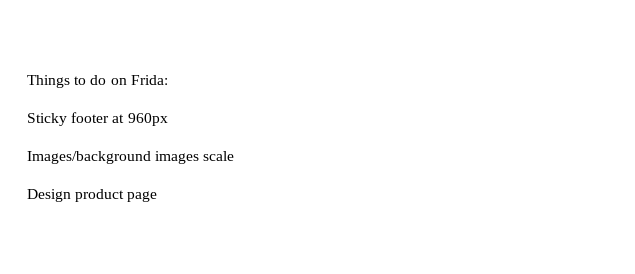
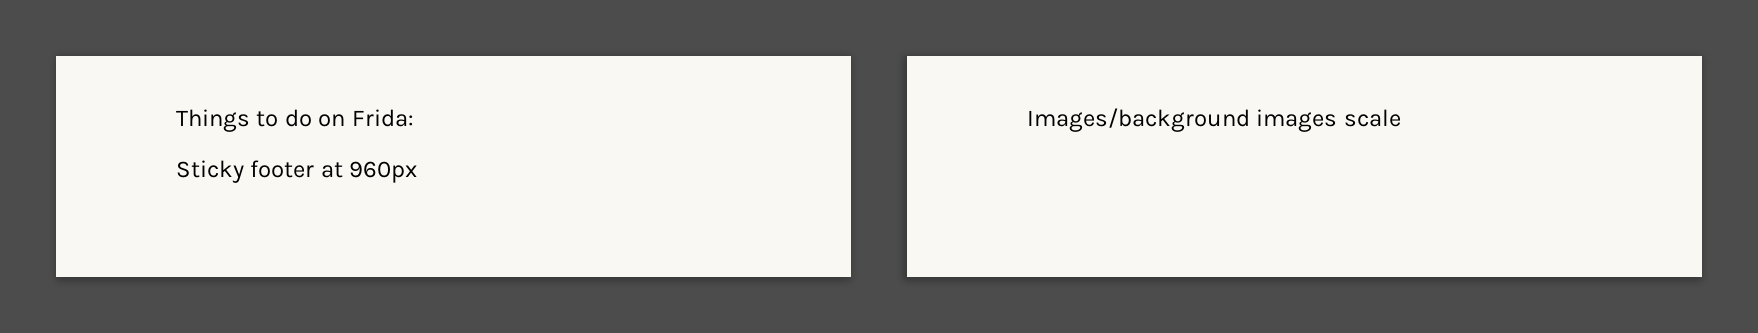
[27,189,158,202] // Design product page -> (1401, 118) none

